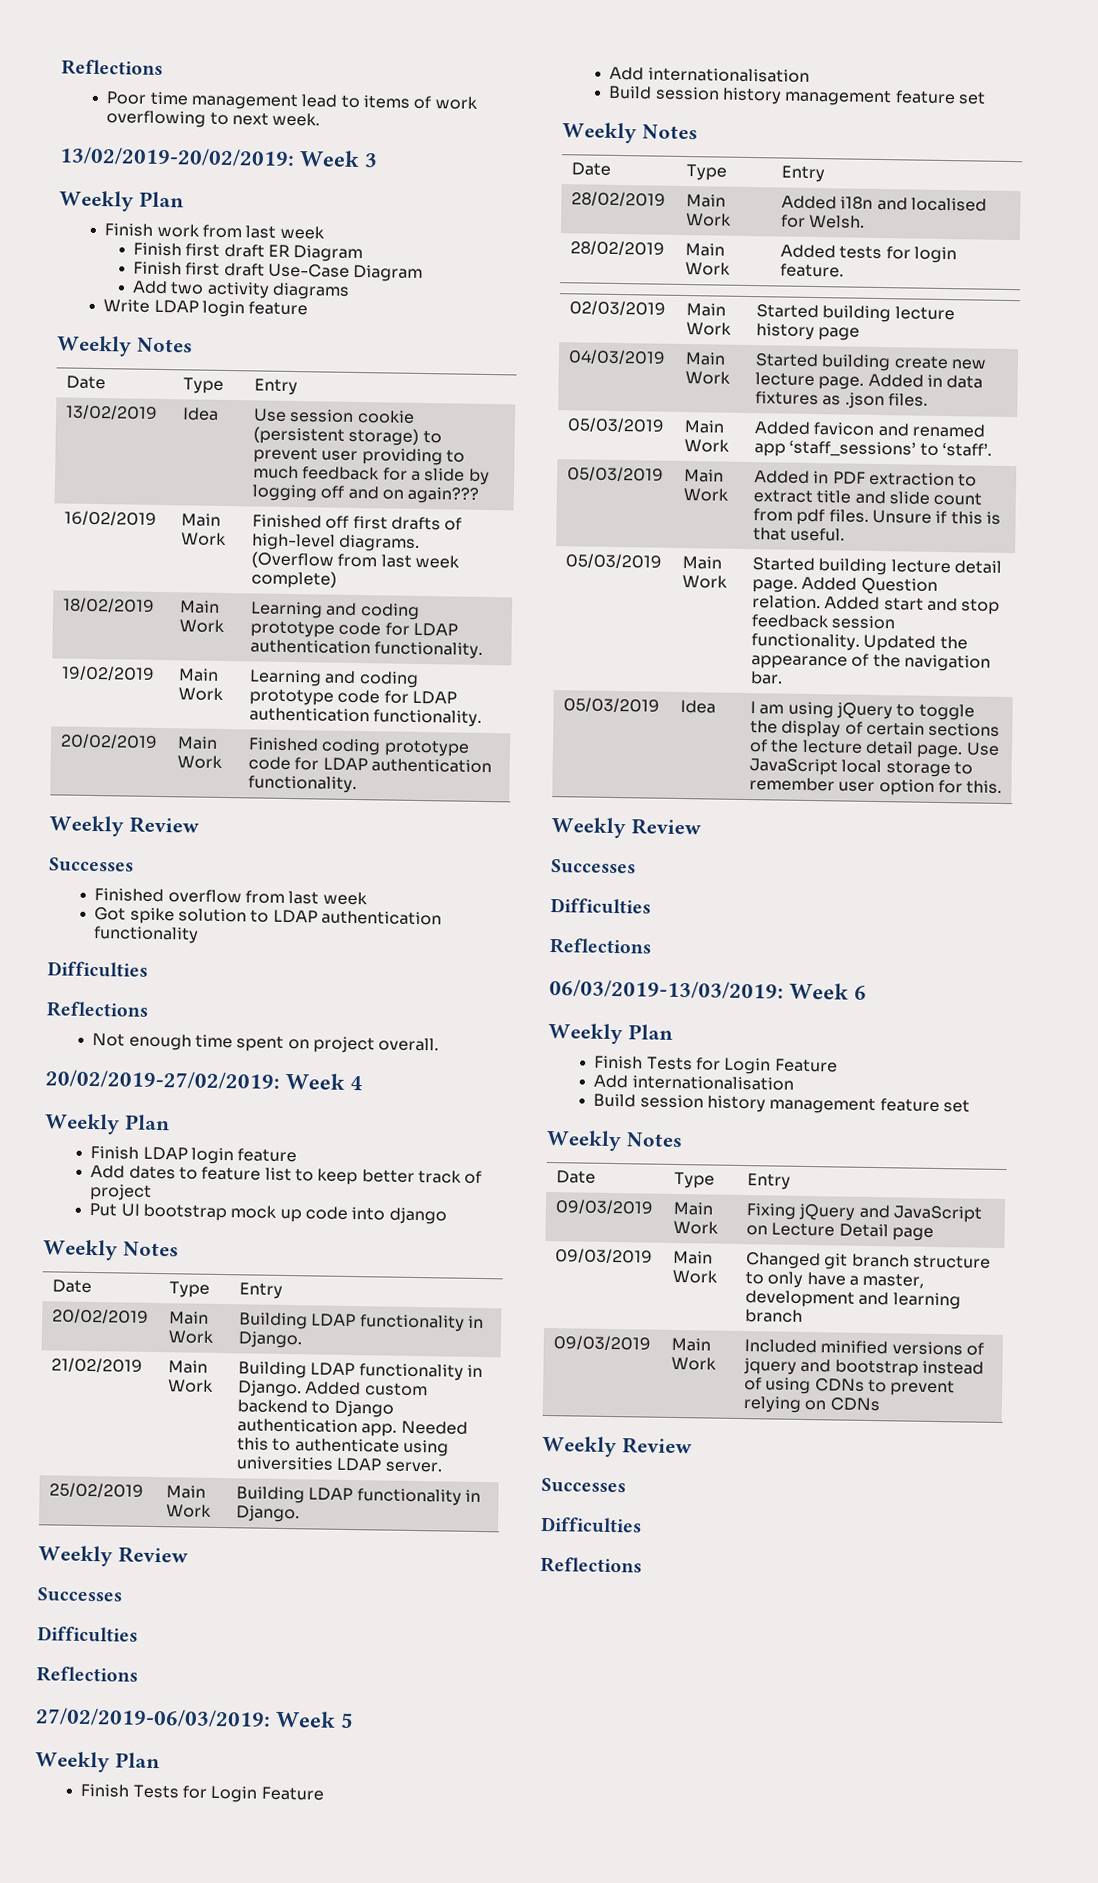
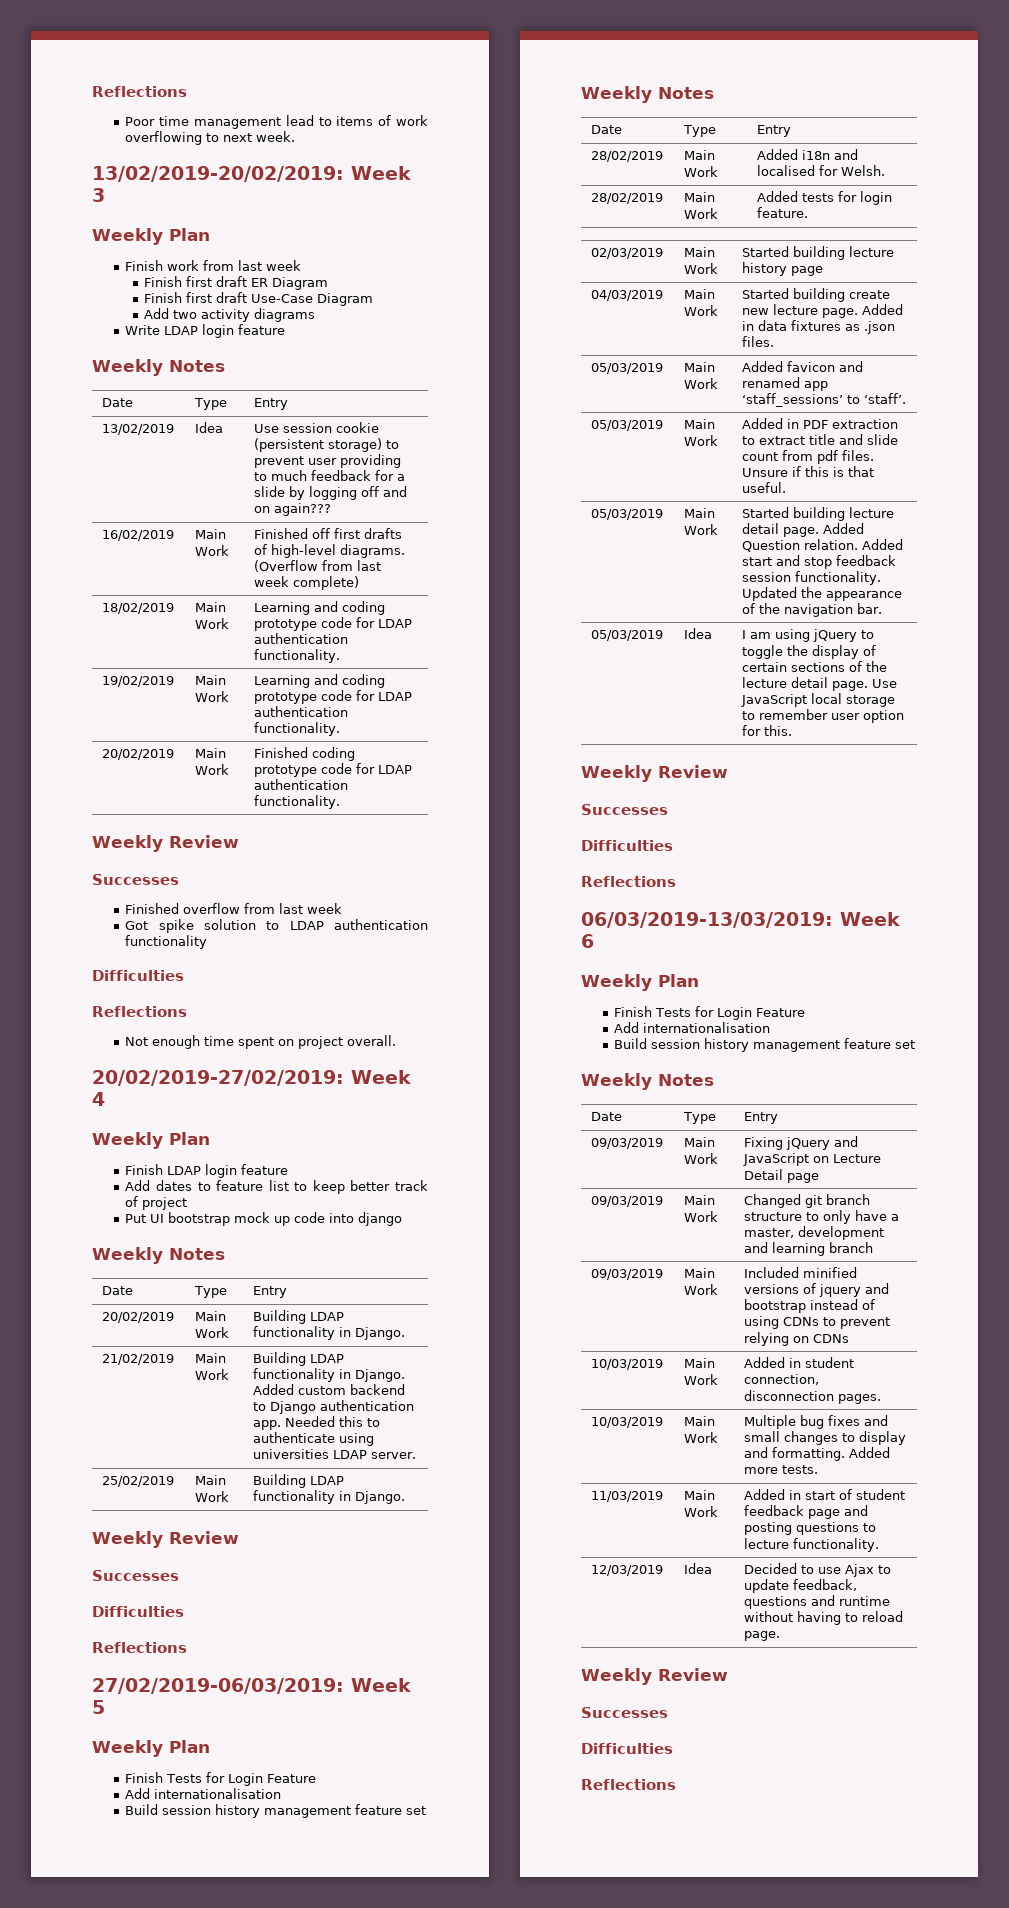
(881, 1404) none -> [591,1359,664,1370] [684,1358,716,1368] [684,1374,719,1385] [744,1357,855,1368] [744,1374,820,1385] [744,1390,882,1404] [591,1417,664,1428] [684,1416,716,1426] [684,1432,719,1443] [744,1415,889,1429] [744,1431,907,1445] [744,1447,891,1461] [744,1465,819,1474] [591,1491,664,1502] [684,1490,716,1500] [684,1506,719,1517] [744,1489,906,1500] [744,1505,869,1519] [744,1522,877,1535] [744,1538,880,1552] [591,1565,664,1576] [684,1563,713,1574] [744,1563,892,1577] [744,1579,858,1593] [744,1595,891,1609] [744,1611,904,1625] [744,1631,781,1641] // 10/03/2019 | Main Work | Added in student connection, disconnection pages. // 10/03/2019 | Main Work | Multiple bug fixes and small changes to display and formatting. Added more tests. // 11/03/2019 | Main Work | Added in start of student feedback page and posting questions to lecture functionality. // 12/03/2019 | Idea | Decided to use Ajax to update feedback, questions and runtime without having to reload page.

